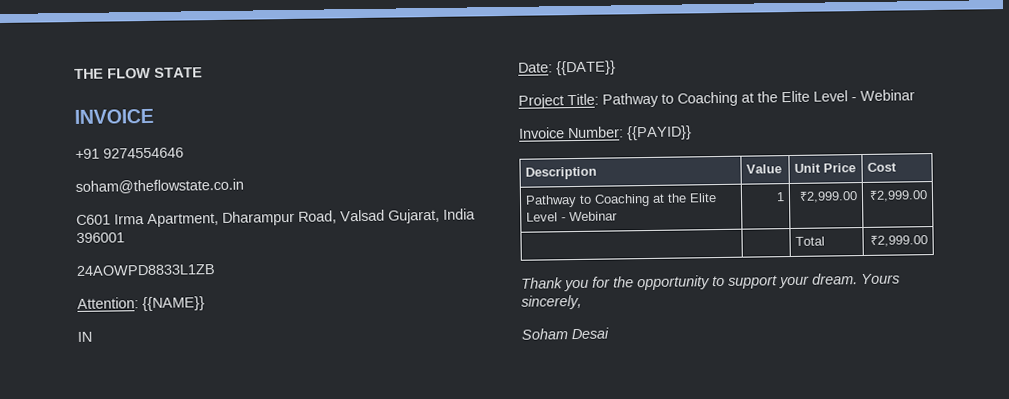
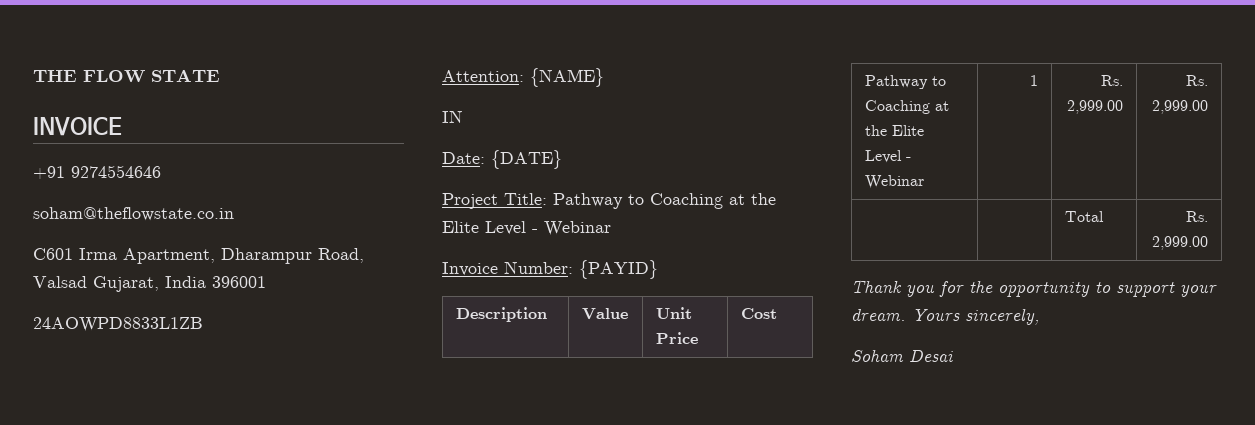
[142,296,205,312] {{NAME}} -> [530,68,604,87] {NAME}
[556,60,616,76] {{DATE}} -> [491,150,562,169] {DATE}
[626,125,692,141] {{PAYID}} -> [579,260,658,279] {PAYID}
[799,191,859,203] [869,190,929,202] ₹2,999.00 | ₹2,999.00 -> [1101,75,1124,86] [1067,100,1124,114] [1186,75,1209,86] [1152,100,1209,114] Rs. 2,999.00 | Rs. 2,999.00
[870,235,929,247] ₹2,999.00 -> [1186,211,1209,222] [1152,236,1209,250] Rs. 2,999.00

